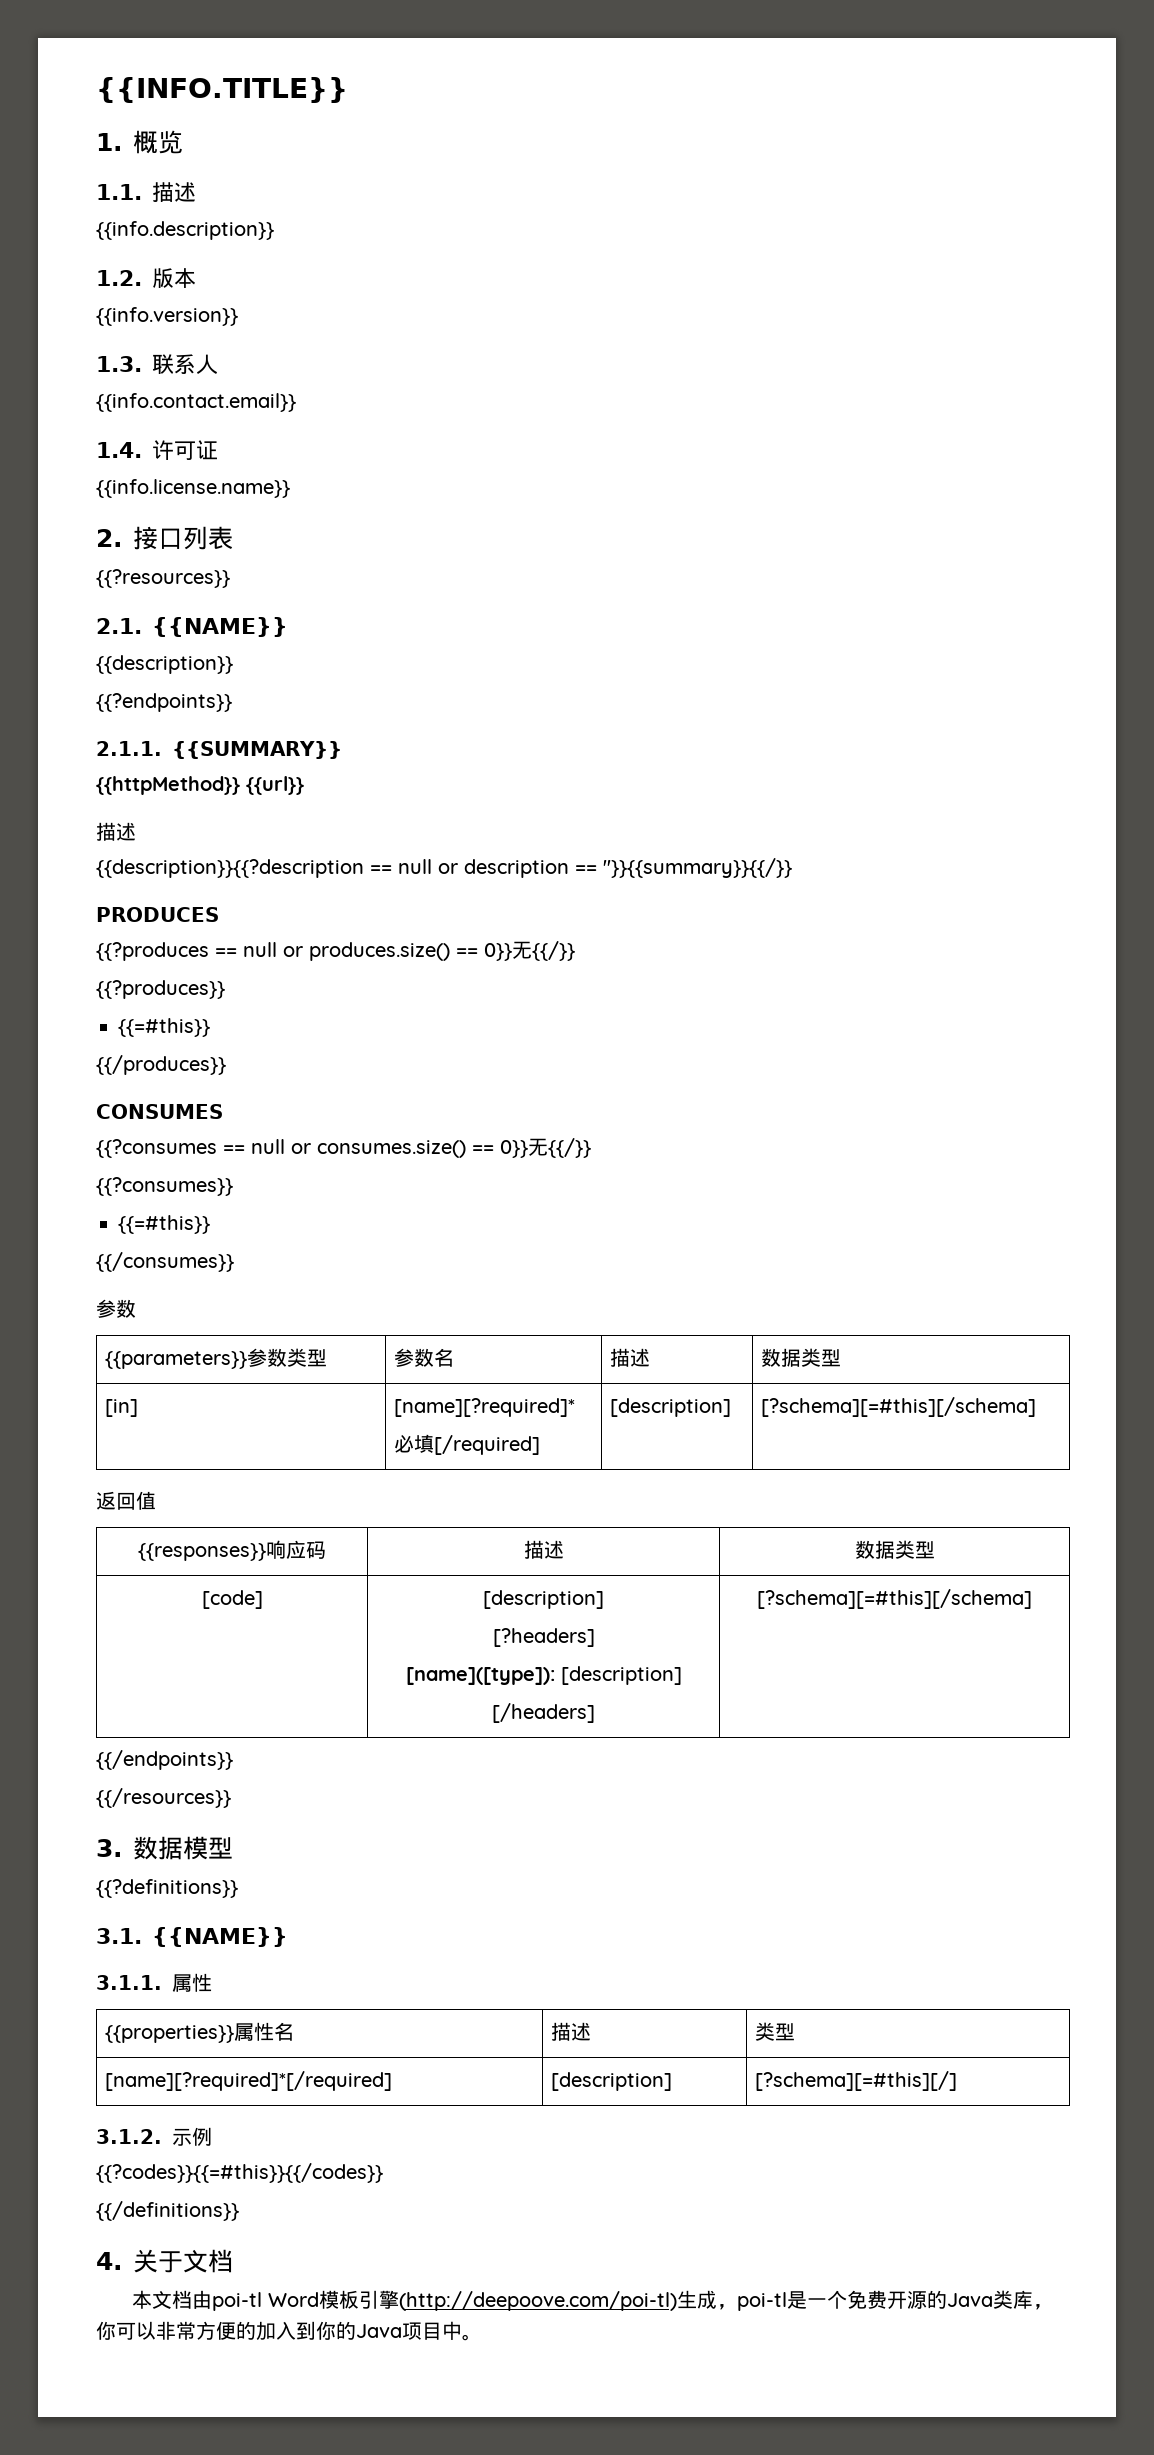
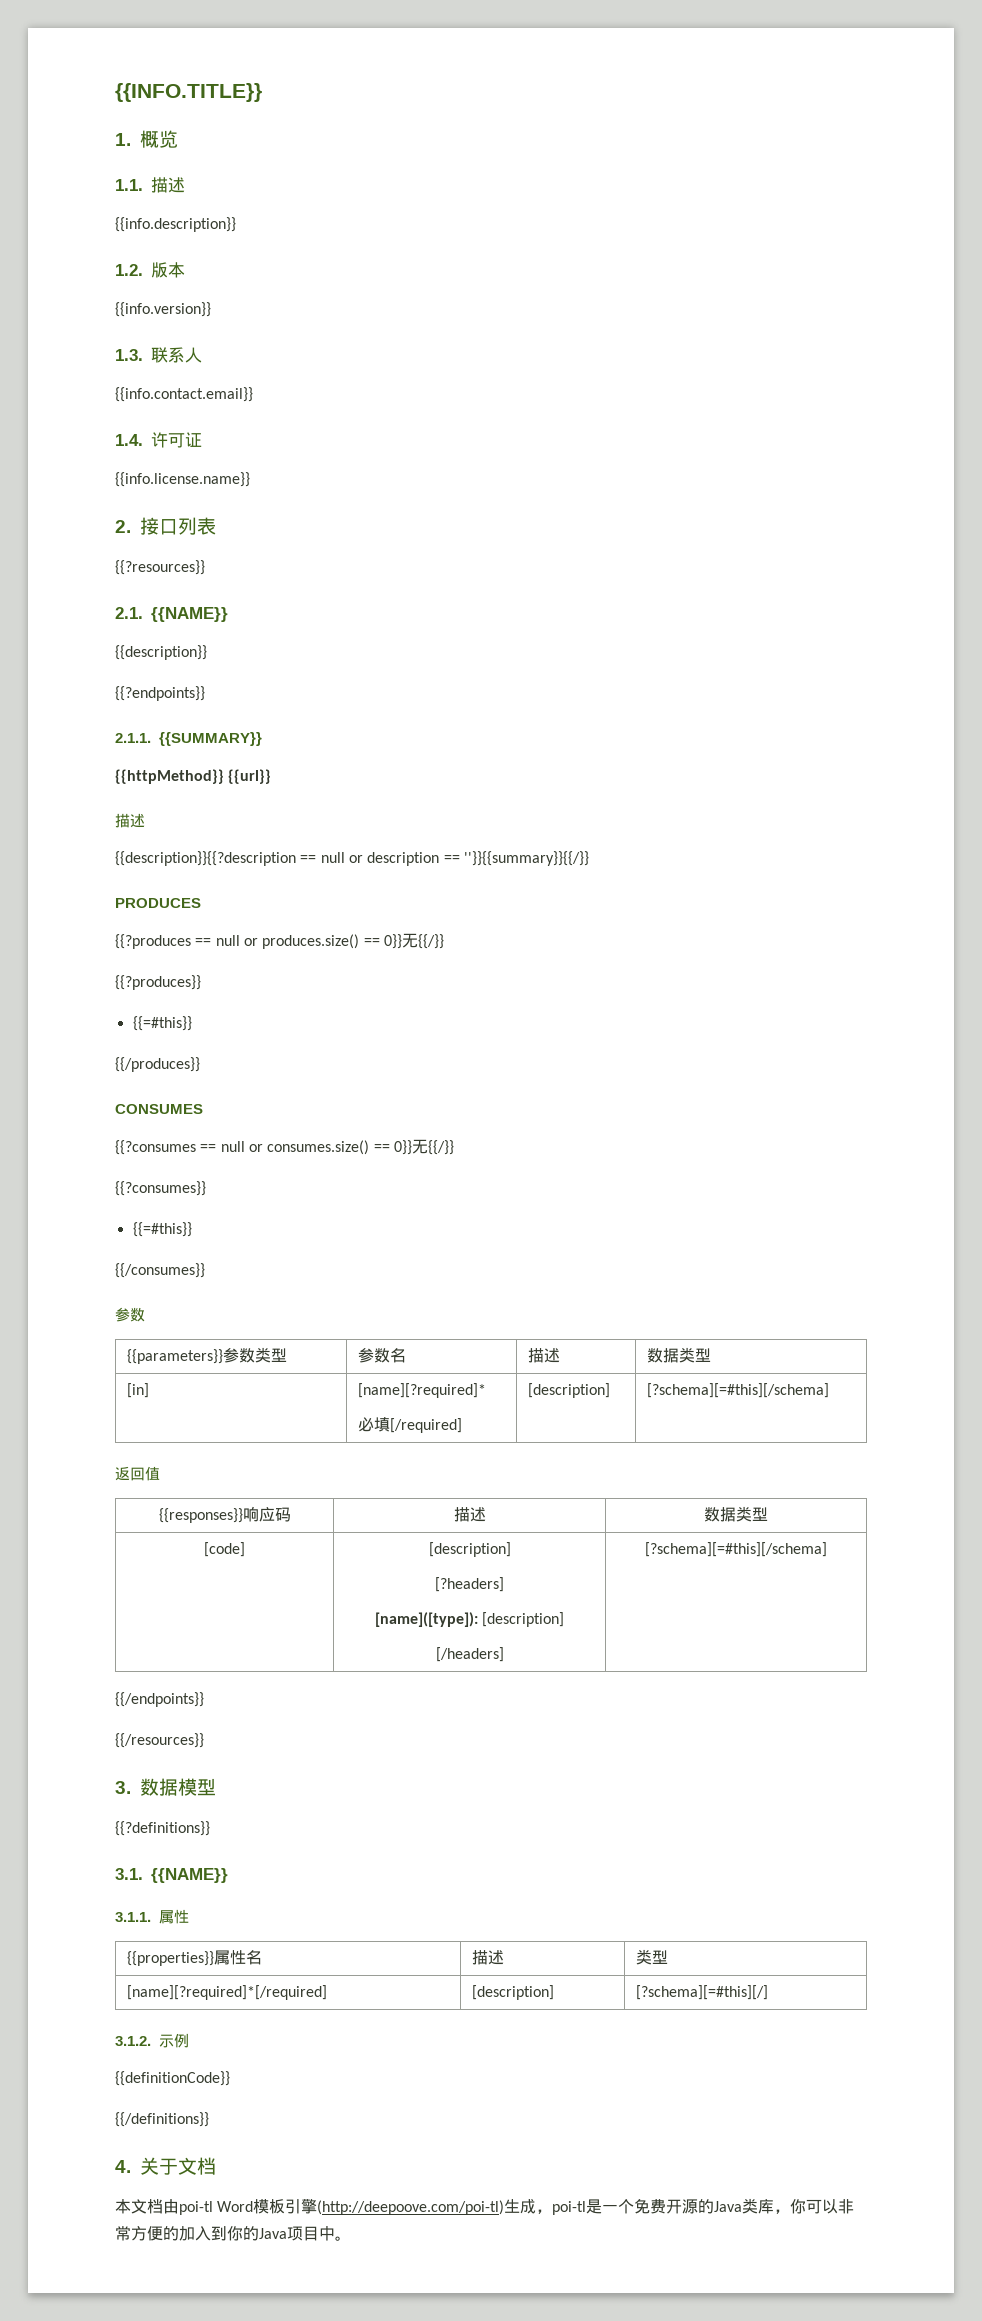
[96,2163,383,2183] {{?codes}}{{=#this}}{{/codes}} -> [115,2071,230,2086] {{definitionCode}}

